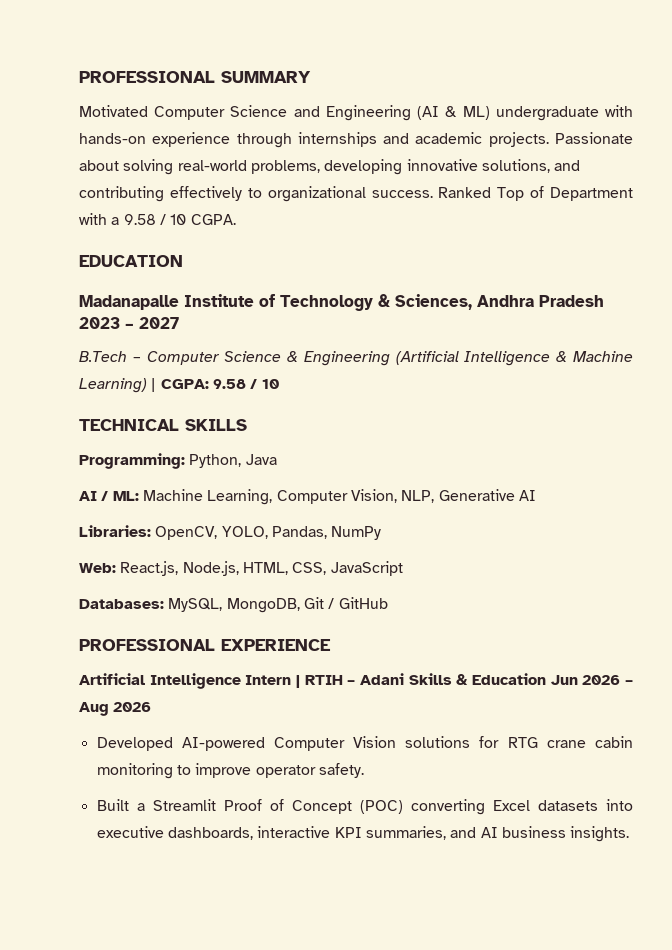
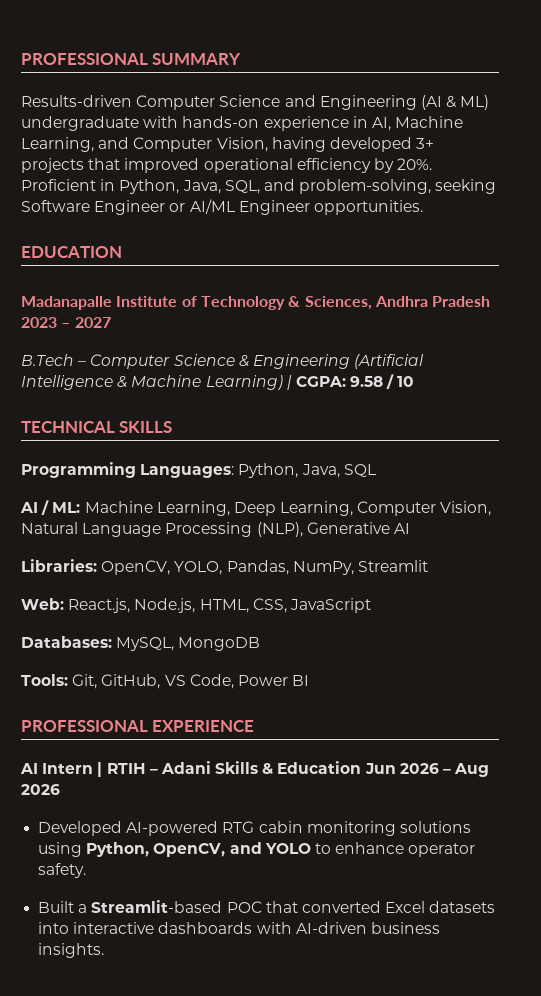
[79,105,148,117] Motivated -> [21,95,132,107] Results-driven
[236,132,633,148] [79,159,581,175] [79,186,633,202] [79,213,236,225] through internships and academic projects. Passionate about solving real-world problems, developing innovative solutions, and contributing effectively to organizational success. Ranked Top of Department with a 9.58 / 10 CGPA. -> [352,116,464,131] [21,137,435,152] [21,158,433,173] [21,179,497,194] [21,199,423,215] in AI, Machine Learning, and Computer Vision, having developed 3+ projects that improved operational efficiency by 20%. Proficient in Python, Java, SQL, and problem-solving, seeking Software Engineer or AI/ML Engineer opportunities.
[79,453,277,469] Programming: Python, Java -> [21,462,376,478] Programming Languages: Python, Java, SQL
[276,489,435,504] Computer Vision, NLP, -> [233,501,492,516] [21,522,303,537] Deep Learning, Computer Vision, Natural Language Processing (NLP),
[331,526,382,540] NumPy -> [292,560,428,575] NumPy, Streamlit
[226,597,388,613] MongoDB, Git / GitHub -> [178,637,261,651] [21,674,310,689] MongoDB // Tools: Git, GitHub, VS Code, Power BI
[79,673,241,689] Artificial Intelligence -> [20,763,38,774] AI
[273,736,633,751] [96,763,364,779] [96,799,633,815] [96,826,498,840] Computer Vision solutions for RTG crane cabin monitoring to improve operator safety. // Built a Streamlit Proof of Concept (POC) converting Excel datasets into executive dashboards, interactive KPI summaries, and AI -> [222,821,471,836] [38,842,476,857] [38,863,87,878] [38,900,496,913] [38,922,367,934] RTG cabin monitoring solutions using Python, OpenCV, and YOLO to enhance operator safety. // Built a Streamlit-based POC that converted Excel datasets into interactive dashboards with AI-driven

